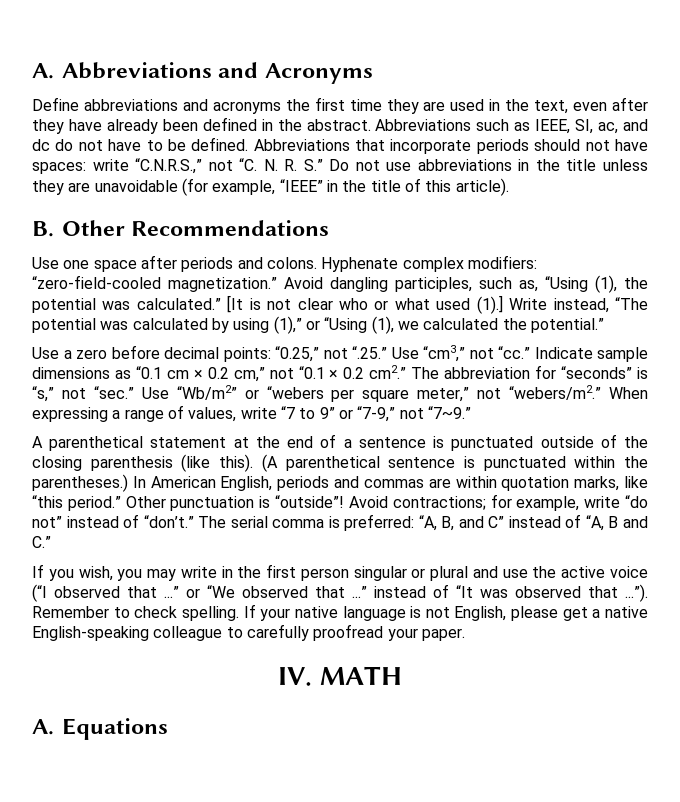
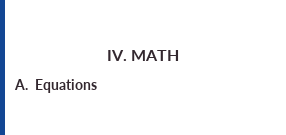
[32,62,373,84] [32,97,649,114] [32,117,649,134] [32,137,648,154] [32,158,649,174] [32,178,509,196] [32,220,330,237] [32,255,537,272] [32,275,648,293] [32,295,649,314] [32,316,604,334] [32,345,648,362] [32,365,648,382] [32,385,649,402] [32,405,471,422] [32,434,648,451] [32,454,649,472] [32,474,648,492] [32,494,648,511] [32,514,648,531] [32,536,51,548] [32,564,648,581] [32,584,648,602] [32,604,648,621] [32,624,465,641] A. Abbreviations and Acronyms // Define abbreviations and acronyms the first time they are used in the text, even after they have already been defined in the abstract. Abbreviations such as IEEE, SI, ac, and dc do not have to be defined. Abbreviations that incorporate periods should not have spaces: write “C.N.R.S.,” not “C. N. R. S.” Do not use abbreviations in the title unless they are unavoidable (for example, “IEEE” in the title of this article). // B. Other Recommendations // Use one space after periods and colons. Hyphenate complex modifiers: “zero-field-cooled magnetization.” Avoid dangling participles, such as, “Using (1), the potential was calculated.” [It is not clear who or what used (1).] Write instead, “The potential was calculated by using (1),” or “Using (1), we calculated the potential.” // Use a zero before decimal points: “0.25,” not “.25.” Use “cm3,” not “cc.” Indicate sample dimensions as “0.1 cm × 0.2 cm,” not “0.1 × 0.2 cm2.” The abbreviation for “seconds” is “s,” not “sec.” Use “Wb/m2” or “webers per square meter,” not “webers/m2.” When expressing a range of values, write “7 to 9” or “7-9,” not “7~9.” // A parenthetical statement at the end of a sentence is punctuated outside of the closing parenthesis (like this). (A parenthetical sentence is punctuated within the parentheses.) In American English, periods and commas are within quotation marks, like “this period.” Other punctuation is “outside”! Avoid contractions; for example, write “do not” instead of “don’t.” The serial comma is preferred: “A, B, and C” instead of “A, B and C.” // If you wish, you may write in the first person singular or plural and use the active voice (“I observed that ...” or “We observed that ...” instead of “It was observed that ...”). Remember to check spelling. If your native language is not English, please get a native English-speaking colleague to carefully proofread your paper. // -> (106, 55) none

